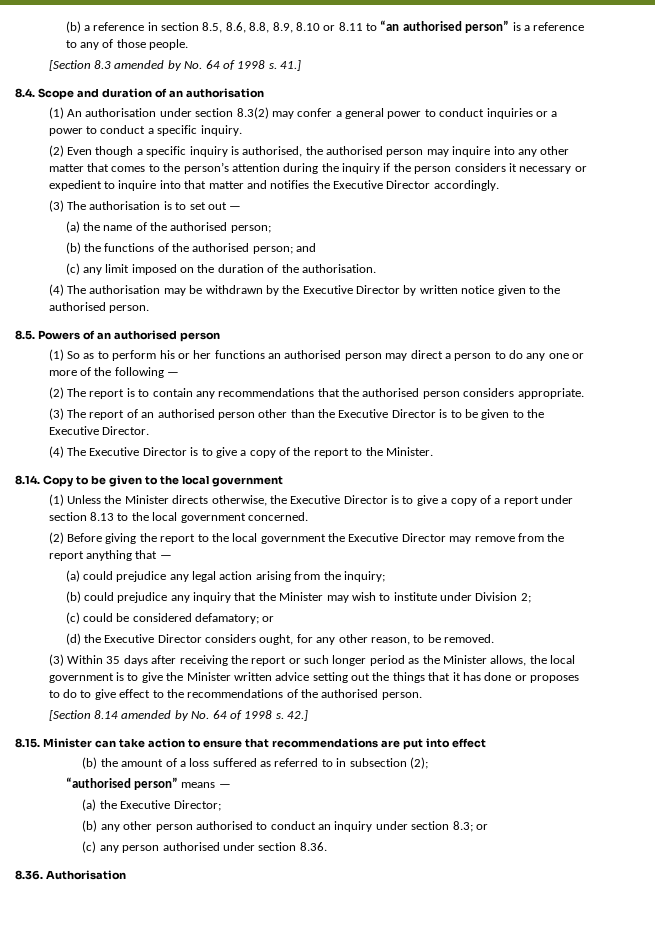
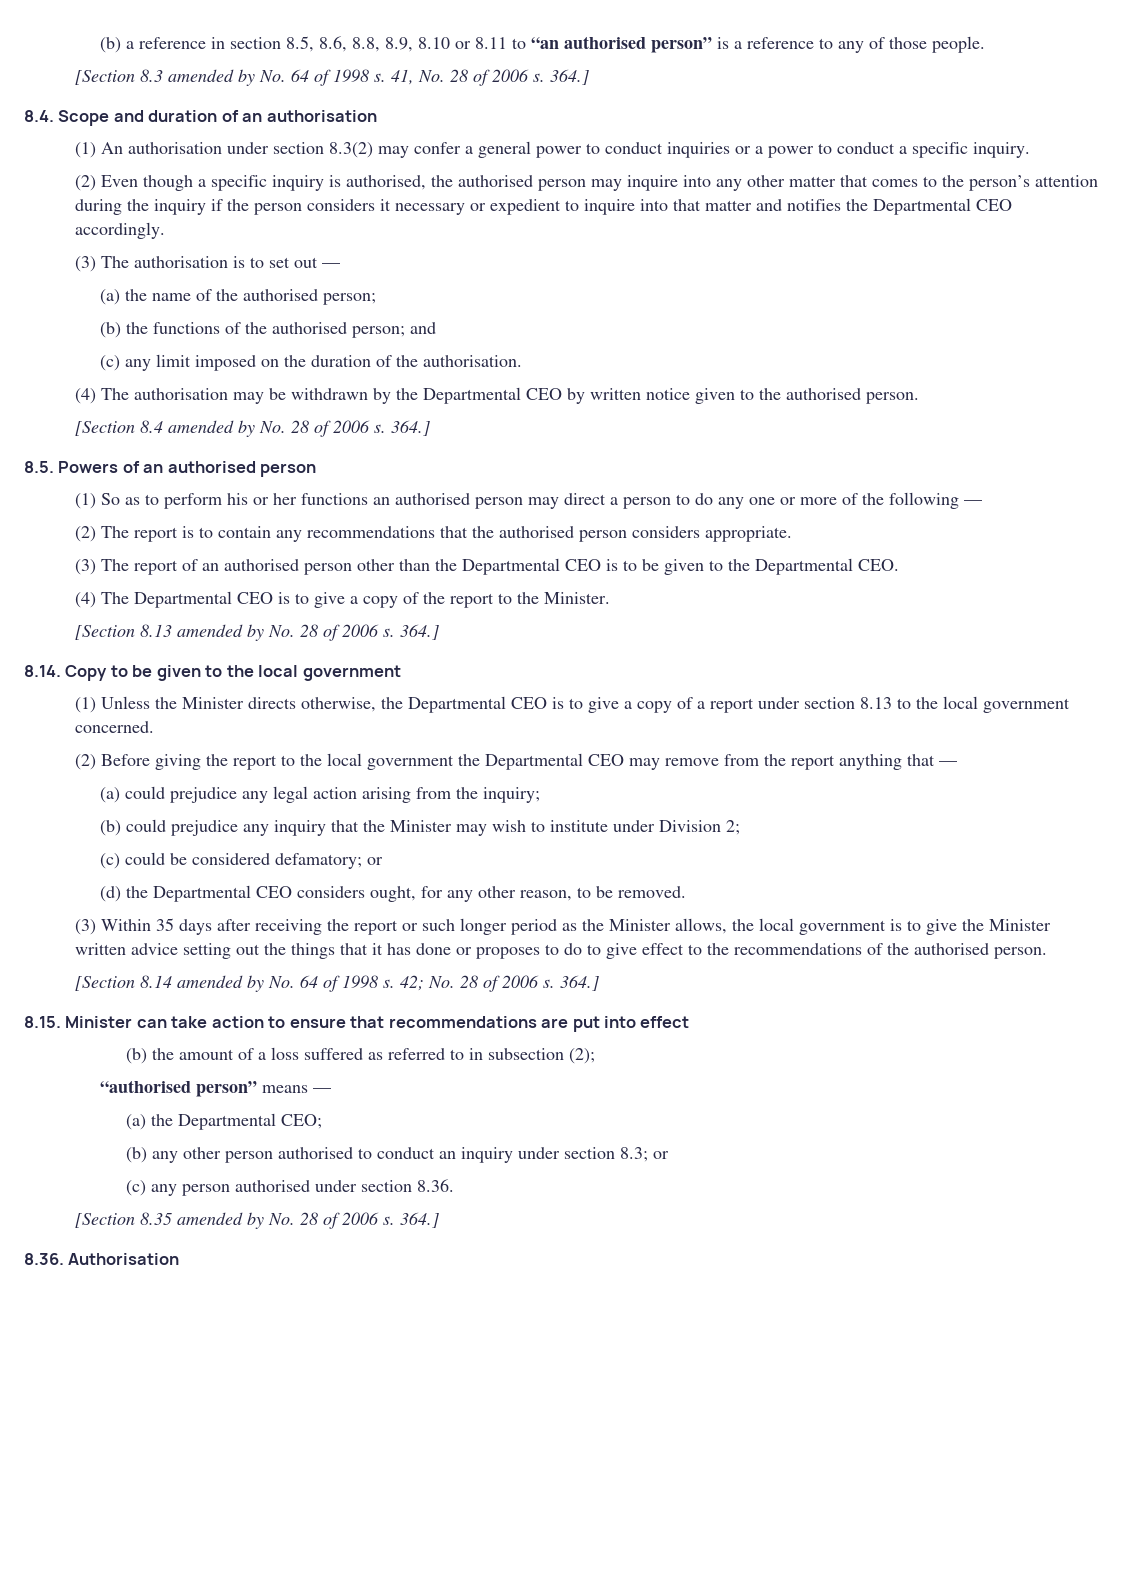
[280,60,302,71] 41.] -> [390,69,589,86] 41, No. 28 of 2006 s. 364.]
[333,180,431,189] Executive Director -> [872,198,1012,215] Departmental CEO
[302,285,401,294] Executive Director -> [422,387,562,404] Departmental CEO
(150, 309) none -> [74,420,430,437] // [Section 8.4 amended by No. 28 of 2006 s. 364.]
[338,409,436,418] Executive Director -> [461,558,601,575] Departmental CEO
[48,426,150,435] [48,446,187,458] Executive Director. // (4) The Executive Director -> [754,558,899,575] [74,591,273,608] Departmental CEO. // (4) The Departmental CEO
(433, 451) none -> [74,624,439,641] // [Section 8.13 amended by No. 28 of 2006 s. 364.]
[290,495,388,504] Executive Director -> [407,696,547,713] Departmental CEO
[348,533,446,542] Executive Director -> [484,753,624,770] Departmental CEO
[104,634,202,643] Executive Director -> [153,885,293,902] Departmental CEO
[287,710,309,721] 42.] -> [399,975,599,992] 42; No. 28 of 2006 s. 364.]
[120,800,221,811] Executive Director; -> [177,1113,322,1130] Departmental CEO;
(327, 846) none -> [74,1212,439,1229] // [Section 8.35 amended by No. 28 of 2006 s. 364.]

